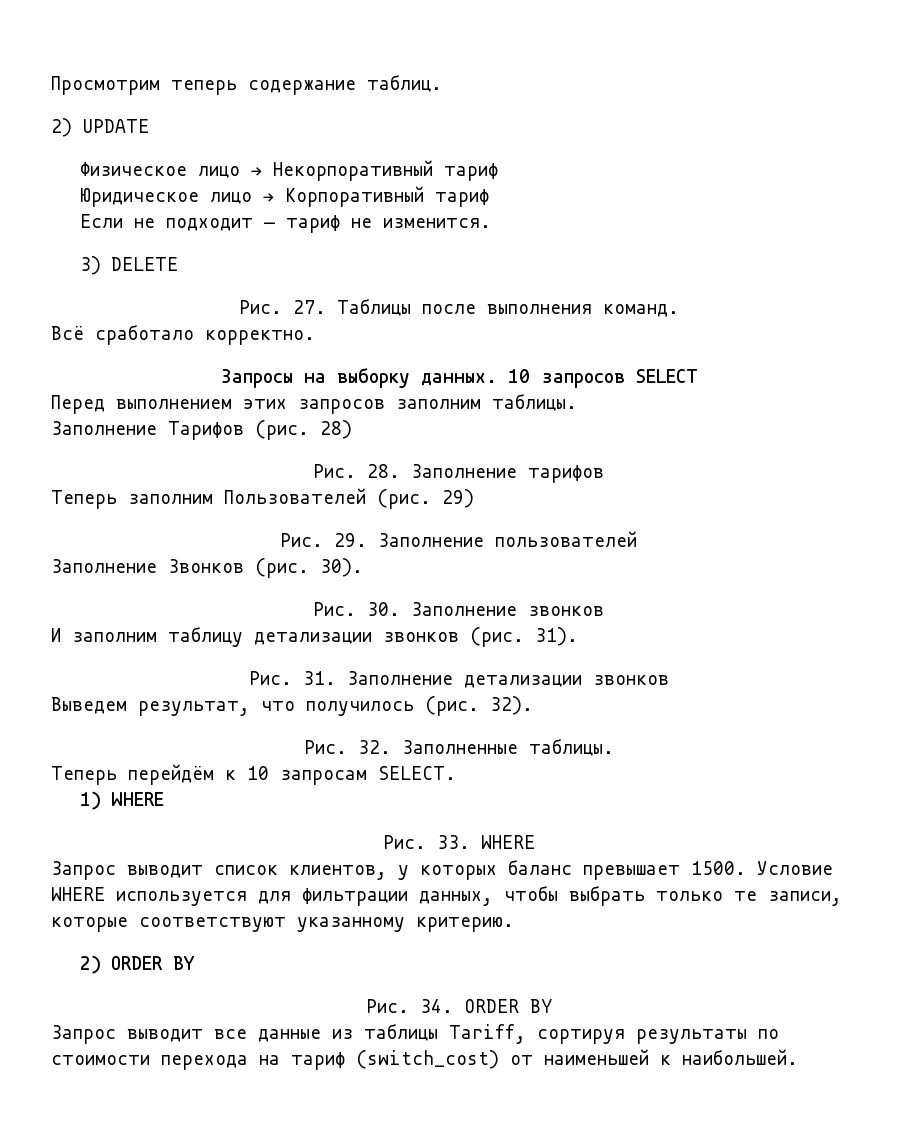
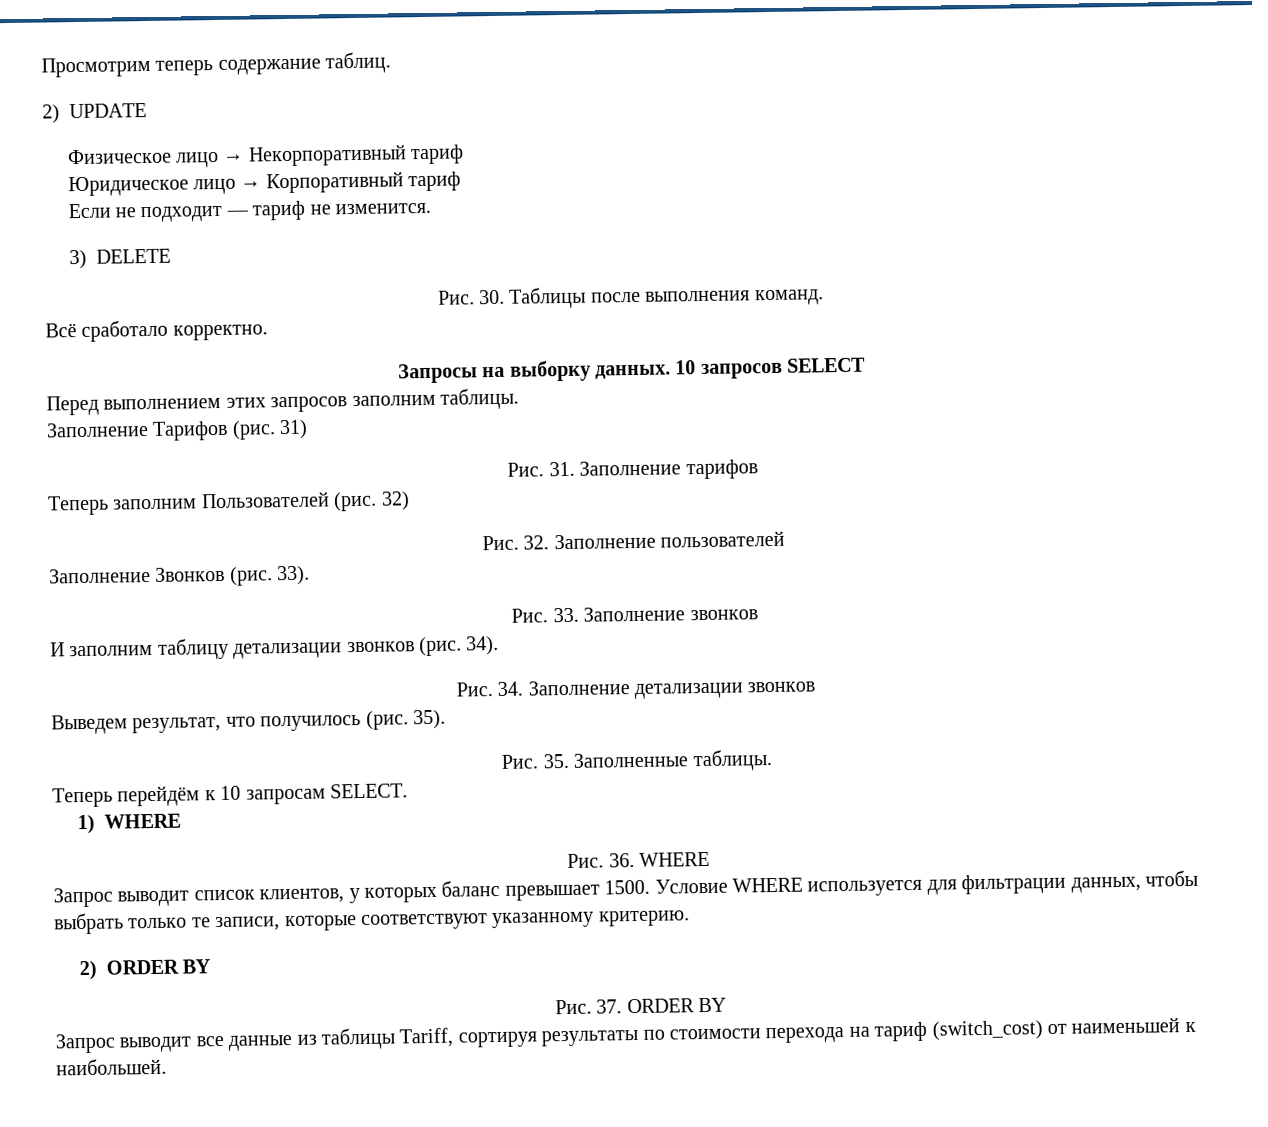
[292,300,326,314] 27. -> [478,289,505,305] 30.
[320,420,352,439] [313,464,400,478] 28) // Рис. 28. -> [279,419,309,440] [507,461,575,477] 31) // Рис. 31.
[442,489,474,508] [280,533,367,547] 29) // Рис. 29. -> [380,491,410,511] [481,535,550,551] 32) // Рис. 32.
[320,558,363,577] [313,602,400,616] 30). // Рис. 30. -> [277,565,311,586] [511,607,579,623] 33). // Рис. 33.
[535,627,578,646] [248,671,336,685] 31). // Рис. 31. -> [466,635,500,656] [455,681,524,697] 34). // Рис. 34.
[490,696,533,715] [303,740,391,754] 32). // Рис. 32. -> [413,709,446,730] [501,753,569,769] 35). // Рис. 35.
[436,835,470,849] 33. -> [608,853,635,868] 36.
[419,999,453,1013] 34. -> [596,999,623,1014] 37.

